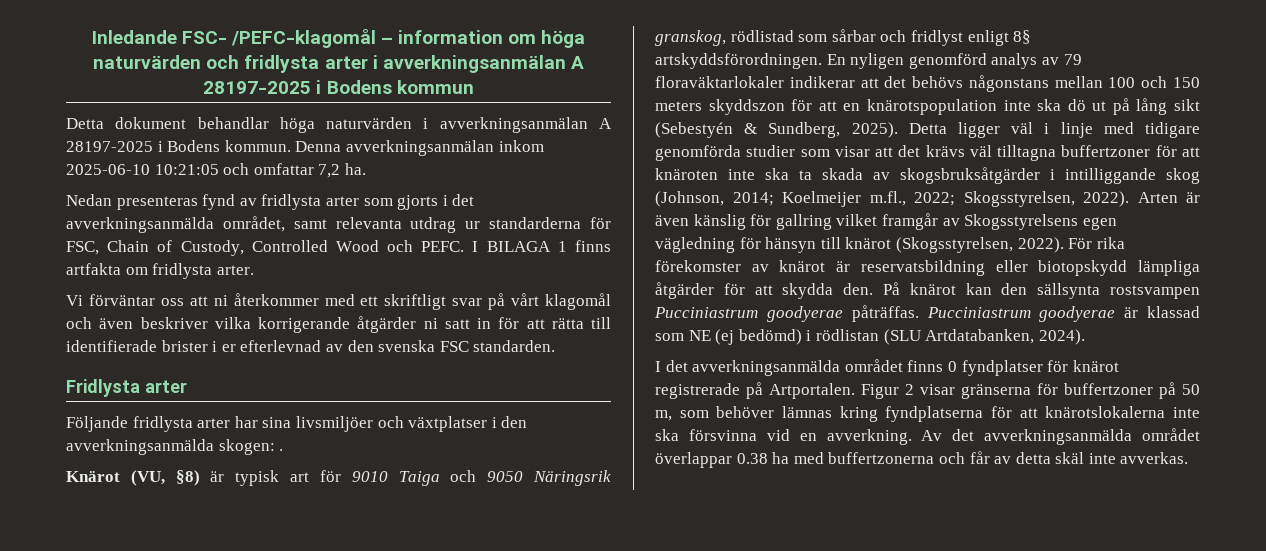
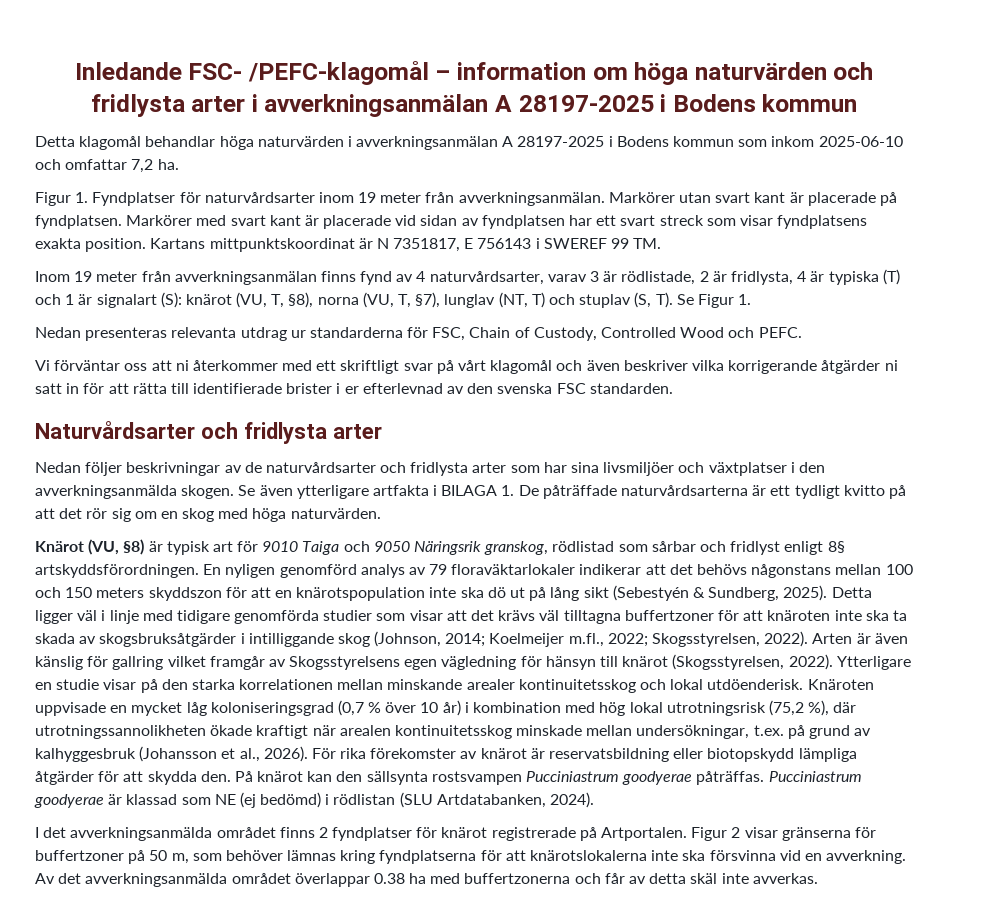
[115,117,187,129] dokument -> [79,136,142,150] klagomål
[224,140,494,156] kommun. Denna avverkningsanmälan -> [673,136,768,147] kommun som
[154,164,219,175] 10:21:05 -> (903, 141) none
[66,194,475,210] [66,216,327,233] Nedan presenteras fynd av fridlysta arter som gjorts i det avverkningsanmälda området, samt -> [35,192,897,206] [35,215,868,229] [35,238,662,252] [35,269,900,285] [35,292,752,308] [35,327,168,341] Figur 1. Fyndplatser för naturvårdsarter inom 19 meter från avverkningsanmälan. Markörer utan svart kant är placerade på fyndplatsen. Markörer med svart kant är placerade vid sidan av fyndplatsen har ett svart streck som visar fyndplatsens exakta position. Kartans mittpunktskoordinat är N 7351817, E 756143 i SWEREF 99 TM. // Inom 19 meter från avverkningsanmälan finns fynd av 4 naturvårdsarter, varav 3 är rödlistade, 2 är fridlysta, 4 är typiska (T) och 1 är signalart (S): knärot (VU, T, §8), norna (VU, T, §7), lunglav (NT, T) och stuplav (S, T). Se Figur 1. // Nedan presenteras
[472,240,611,252] [66,263,254,279] I BILAGA 1 finns artfakta om fridlysta arter. -> (802, 332) none
[66,379,187,397] [66,416,231,432] Fridlysta arter // Följande fridlysta arter -> [35,421,382,444] [35,462,540,476] Naturvårdsarter och fridlysta arter // Nedan följer beskrivningar av de naturvårdsarter och fridlysta arter som
[218,439,284,455] skogen: . -> [181,485,906,499] [35,508,381,522] skogen. Se även ytterligare artfakta i BILAGA 1. De påträffade naturvårdsarterna är ett tydligt kvitto på att det rör sig om en skog med höga naturvärden.
(1064, 245) none -> [836,656,911,670] [35,679,874,693] [35,700,857,716] [35,725,872,739] [35,746,308,762] Ytterligare en studie visar på den starka korrelationen mellan minskande arealer kontinuitetsskog och lokal utdöenderisk. Knäroten uppvisade en mycket låg koloniseringsgrad (0,7 % över 10 år) i kombination med hög lokal utrotningsrisk (75,2 %), där utrotningssannolikheten ökade kraftigt när arealen kontinuitetsskog minskade mellan undersökningar, t.ex. på grund av kalhyggesbruk (Johansson et al., 2026).
[947,361,957,372] 0 -> [318,827,328,838] 2

